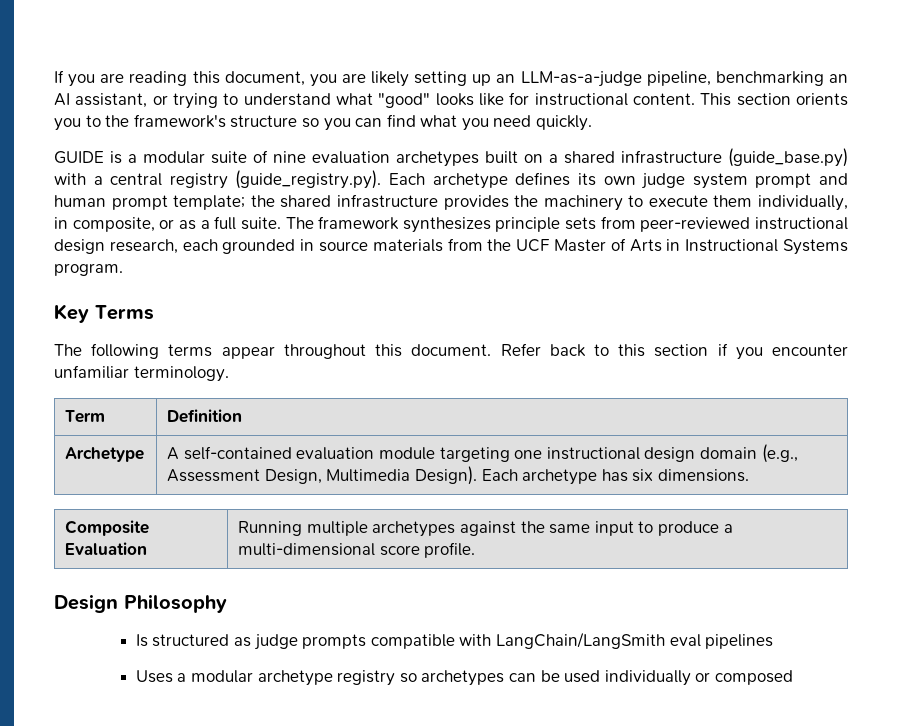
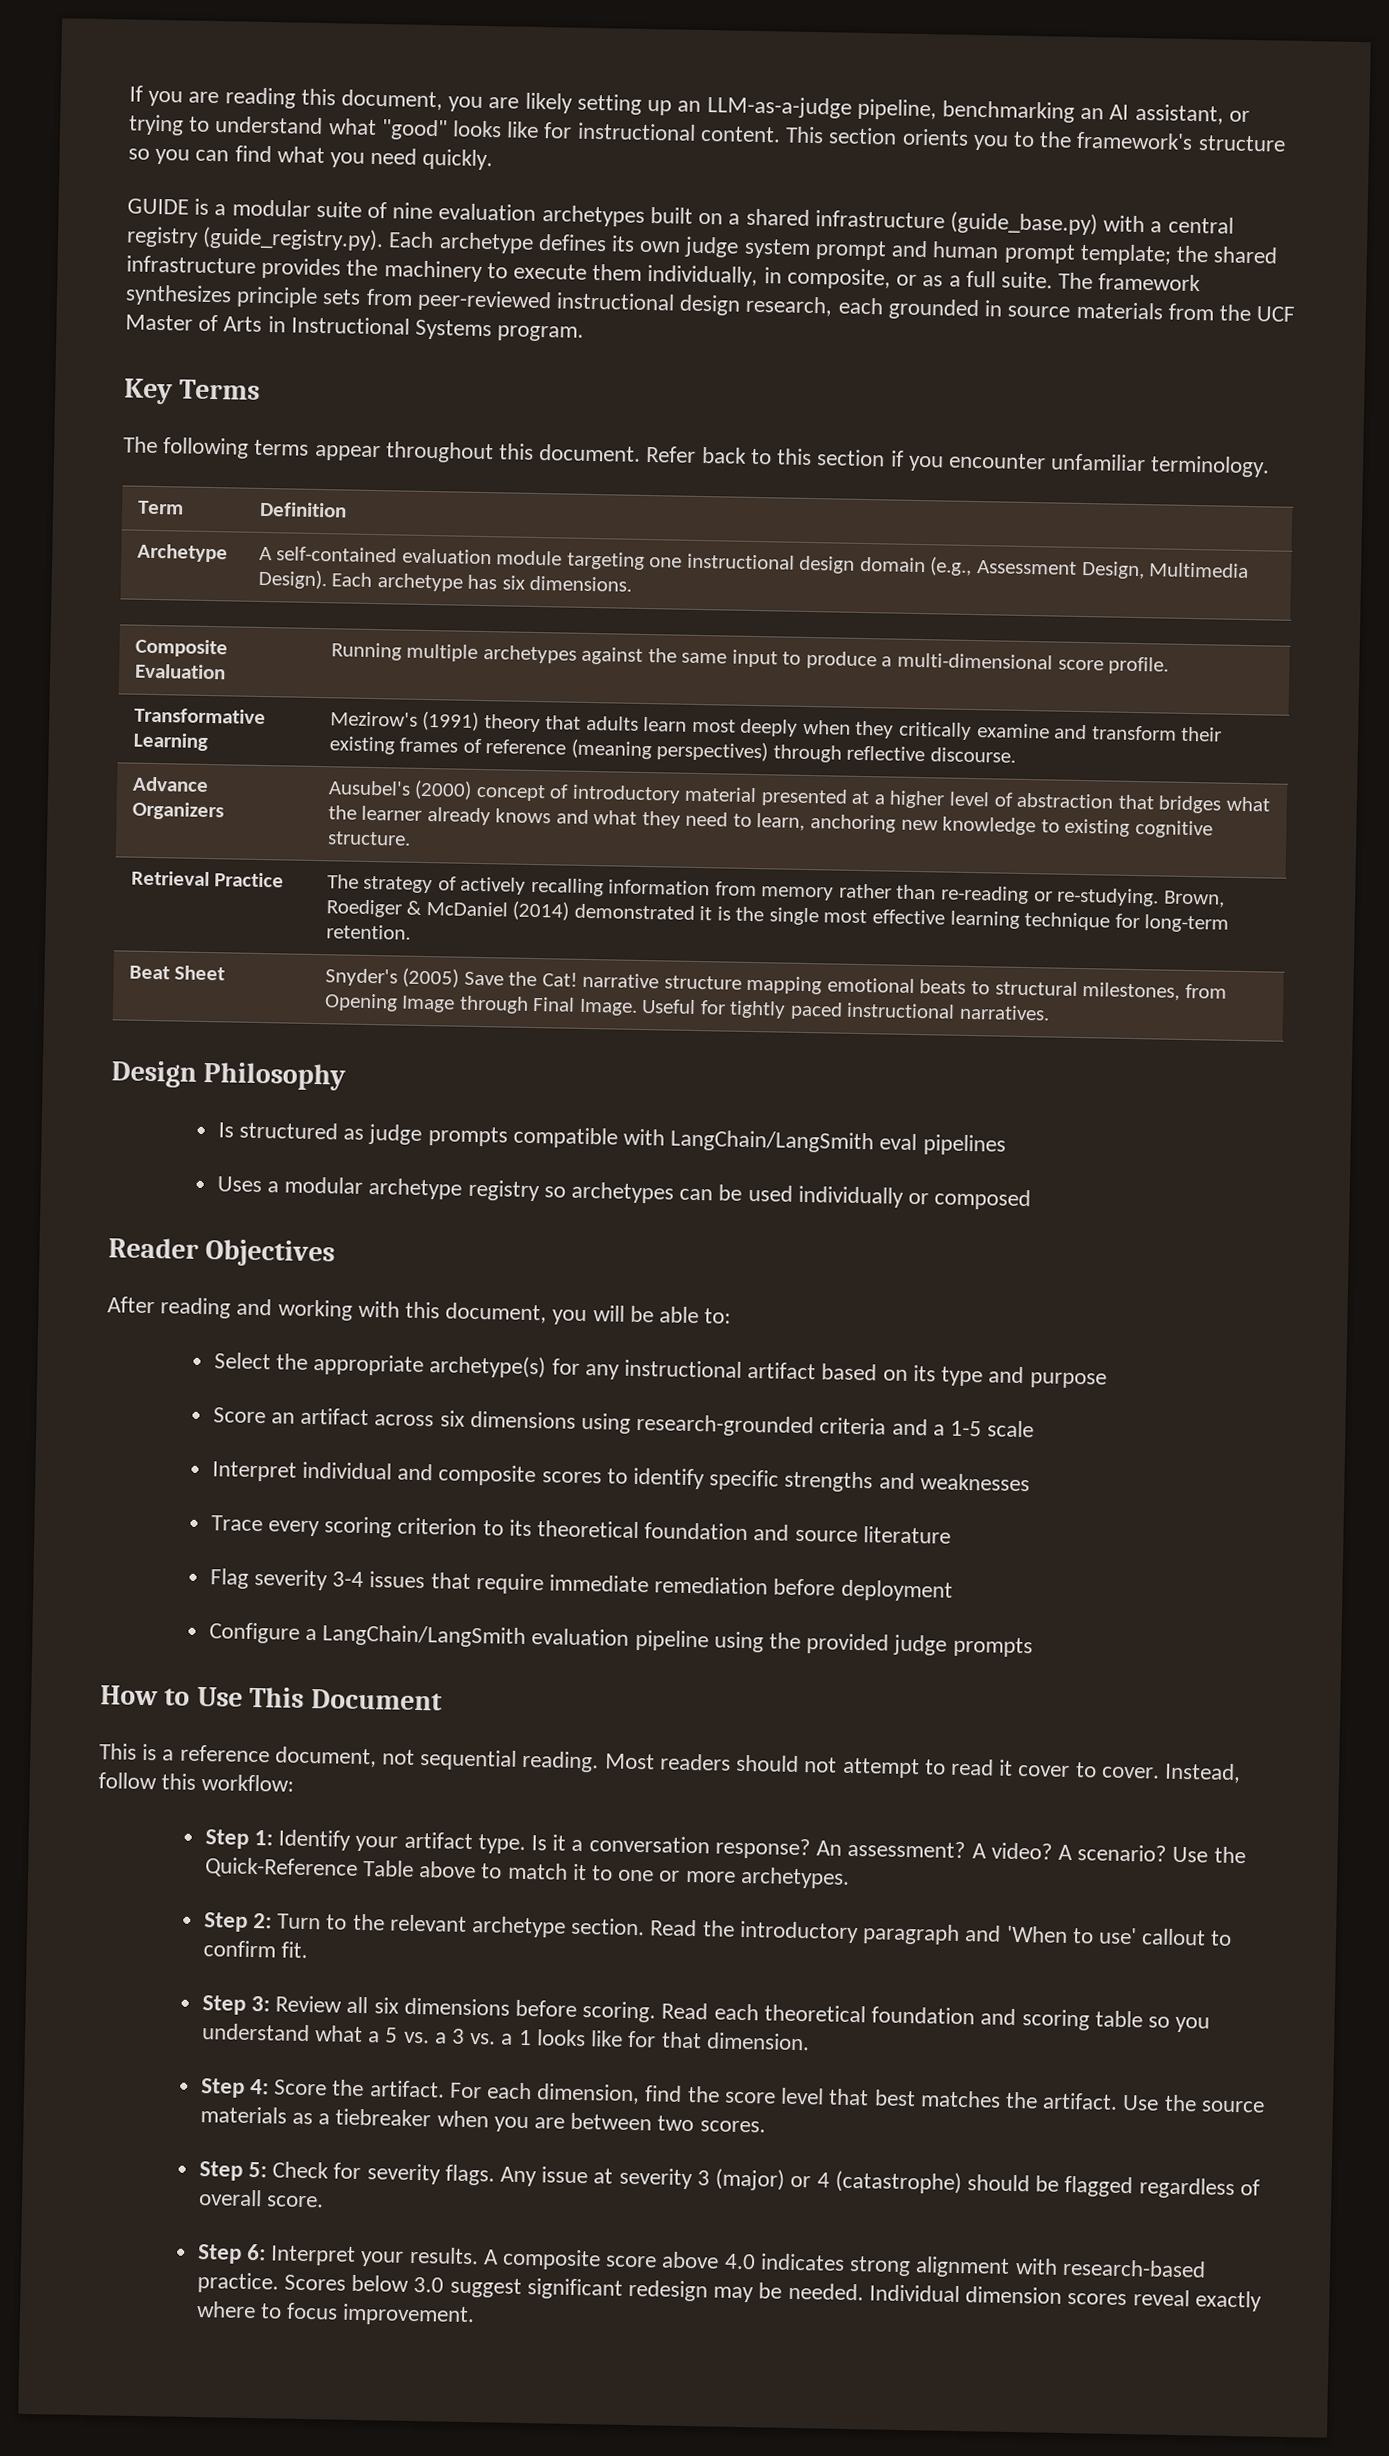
(476, 550) none -> [133,707,266,725] [132,732,208,751] [329,710,1223,742] [328,736,1016,763] [131,776,209,793] [131,801,224,821] [327,779,1270,814] [327,805,1213,839] [326,831,411,846] [130,870,285,888] [326,874,1225,908] [325,899,1230,933] [325,924,411,940] [128,965,226,981] [324,967,1227,1001] [323,993,1051,1021] // Transformative Learning | Mezirow's (1991) theory that adults learn most deeply when they critically examine and transform their existing frames of reference (meaning perspectives) through reflective discourse. // Advance Organizers | Ausubel's (2000) concept of introductory material presented at a higher level of abstraction that bridges what the learner already knows and what they need to learn, anchoring new knowledge to existing cognitive structure. // Retrieval Practice | The strategy of actively recalling information from memory rather than re-reading or re-studying. Brown, Roediger & McDaniel (2014) demonstrated it is the single most effective learning technique for long-term retention. // Beat Sheet | Snyder's (2005) Save the Cat! narrative structure mapping emotional beats to structural milestones, from Opening Image through Final Image. Useful for tightly paced instructional narratives.
(793, 677) none -> [108,1237,336,1268] [107,1296,732,1326] [213,1352,1107,1389] [212,1407,1035,1438] [211,1461,1030,1493] [210,1515,951,1544] [209,1568,953,1602] [208,1622,1033,1658] [100,1685,443,1711] [99,1743,1241,1784] [98,1772,295,1792] [204,1829,1246,1864] [204,1857,850,1889] [203,1912,1233,1946] [202,1940,308,1959] [201,1995,1211,2033] [201,2023,810,2051] [199,2078,1265,2113] [199,2106,766,2133] [198,2161,1260,2200] [198,2189,324,2208] [196,2243,1206,2278] [196,2272,1262,2312] [195,2301,476,2327] // Reader Objectives // After reading and working with this document, you will be able to: // Select the appropriate archetype(s) for any instructional artifact based on its type and purpose // Score an artifact across six dimensions using research-grounded criteria and a 1-5 scale // Interpret individual and composite scores to identify specific strengths and weaknesses // Trace every scoring criterion to its theoretical foundation and source literature // Flag severity 3-4 issues that require immediate remediation before deployment // Configure a LangChain/LangSmith evaluation pipeline using the provided judge prompts // How to Use This Document // This is a reference document, not sequential reading. Most readers should not attempt to read it cover to cover. Instead, follow this workflow: // Step 1: Identify your artifact type. Is it a conversation response? An assessment? A video? A scenario? Use the Quick-Reference Table above to match it to one or more archetypes. // Step 2: Turn to the relevant archetype section. Read the introductory paragraph and 'When to use' callout to confirm fit. // Step 3: Review all six dimensions before scoring. Read each theoretical foundation and scoring table so you understand what a 5 vs. a 3 vs. a 1 looks like for that dimension. // Step 4: Score the artifact. For each dimension, find the score level that best matches the artifact. Use the source materials as a tiebreaker when you are between two scores. // Step 5: Check for severity flags. Any issue at severity 3 (major) or 4 (catastrophe) should be flagged regardless of overall score. // Step 6: Interpret your results. A composite score above 4.0 indicates strong alignment with research-based practice. Scores below 3.0 suggest significant redesign may be needed. Individual dimension scores reveal exactly where to focus improvement.

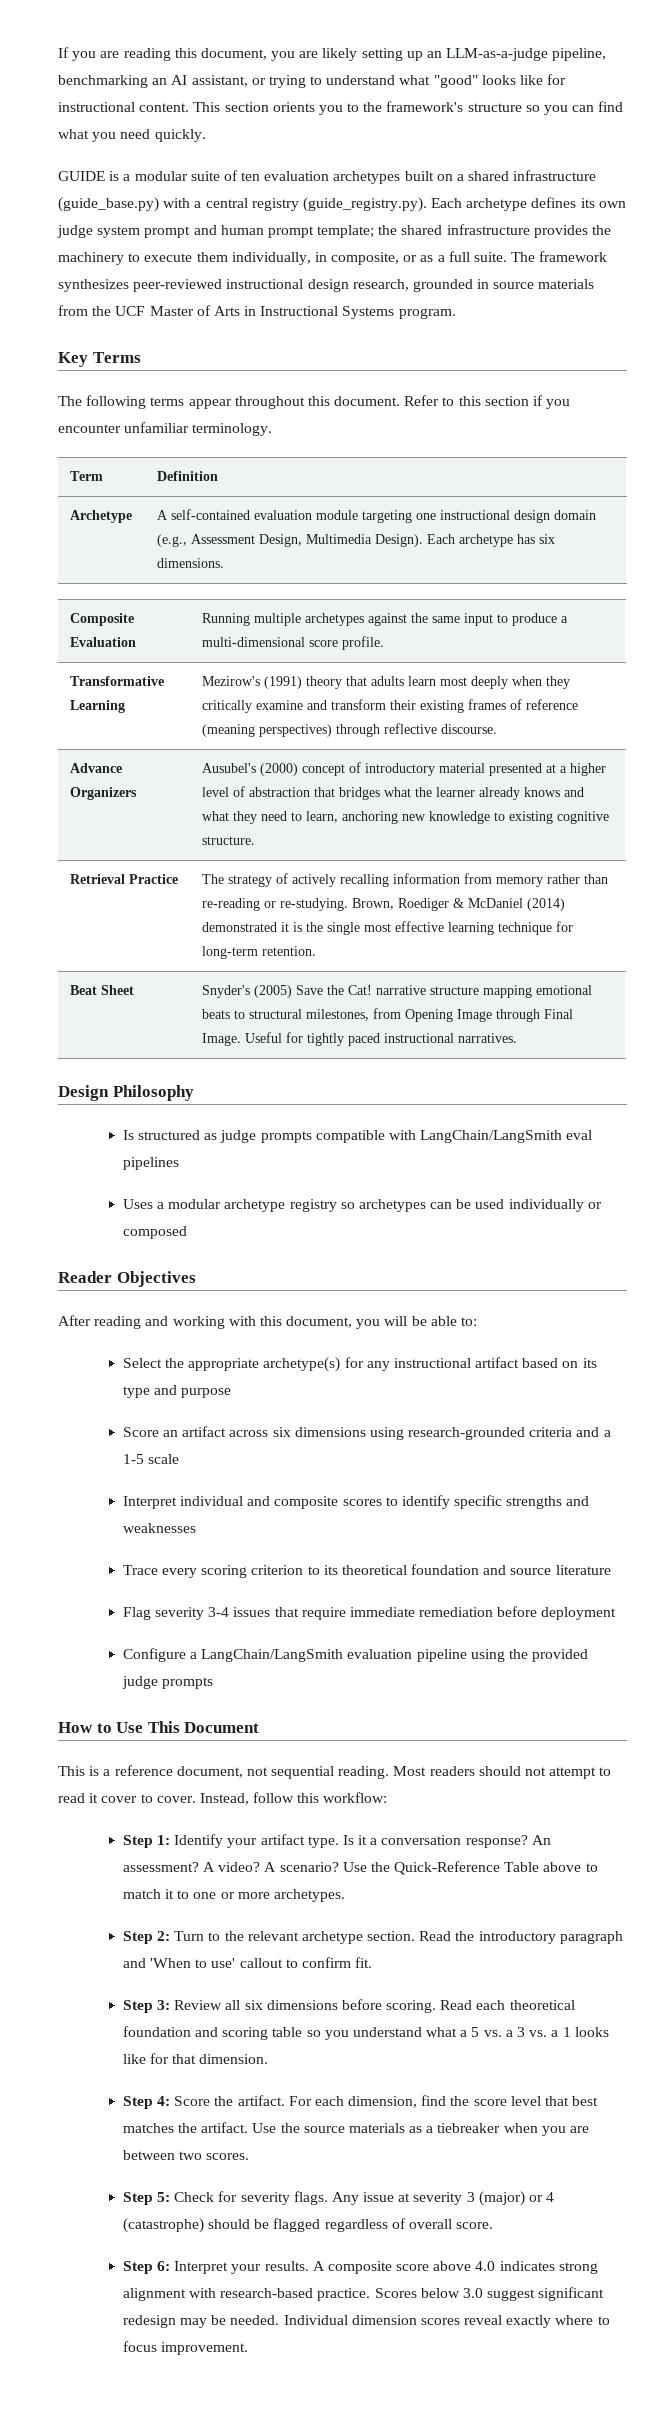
[392,202,434,220] nine -> [241,172,261,181] ten
[236,286,413,308] principle sets from -> (129, 285) none
[837,297,884,315] each -> (409, 285) none
[701,446,747,464] back -> (440, 400) none

